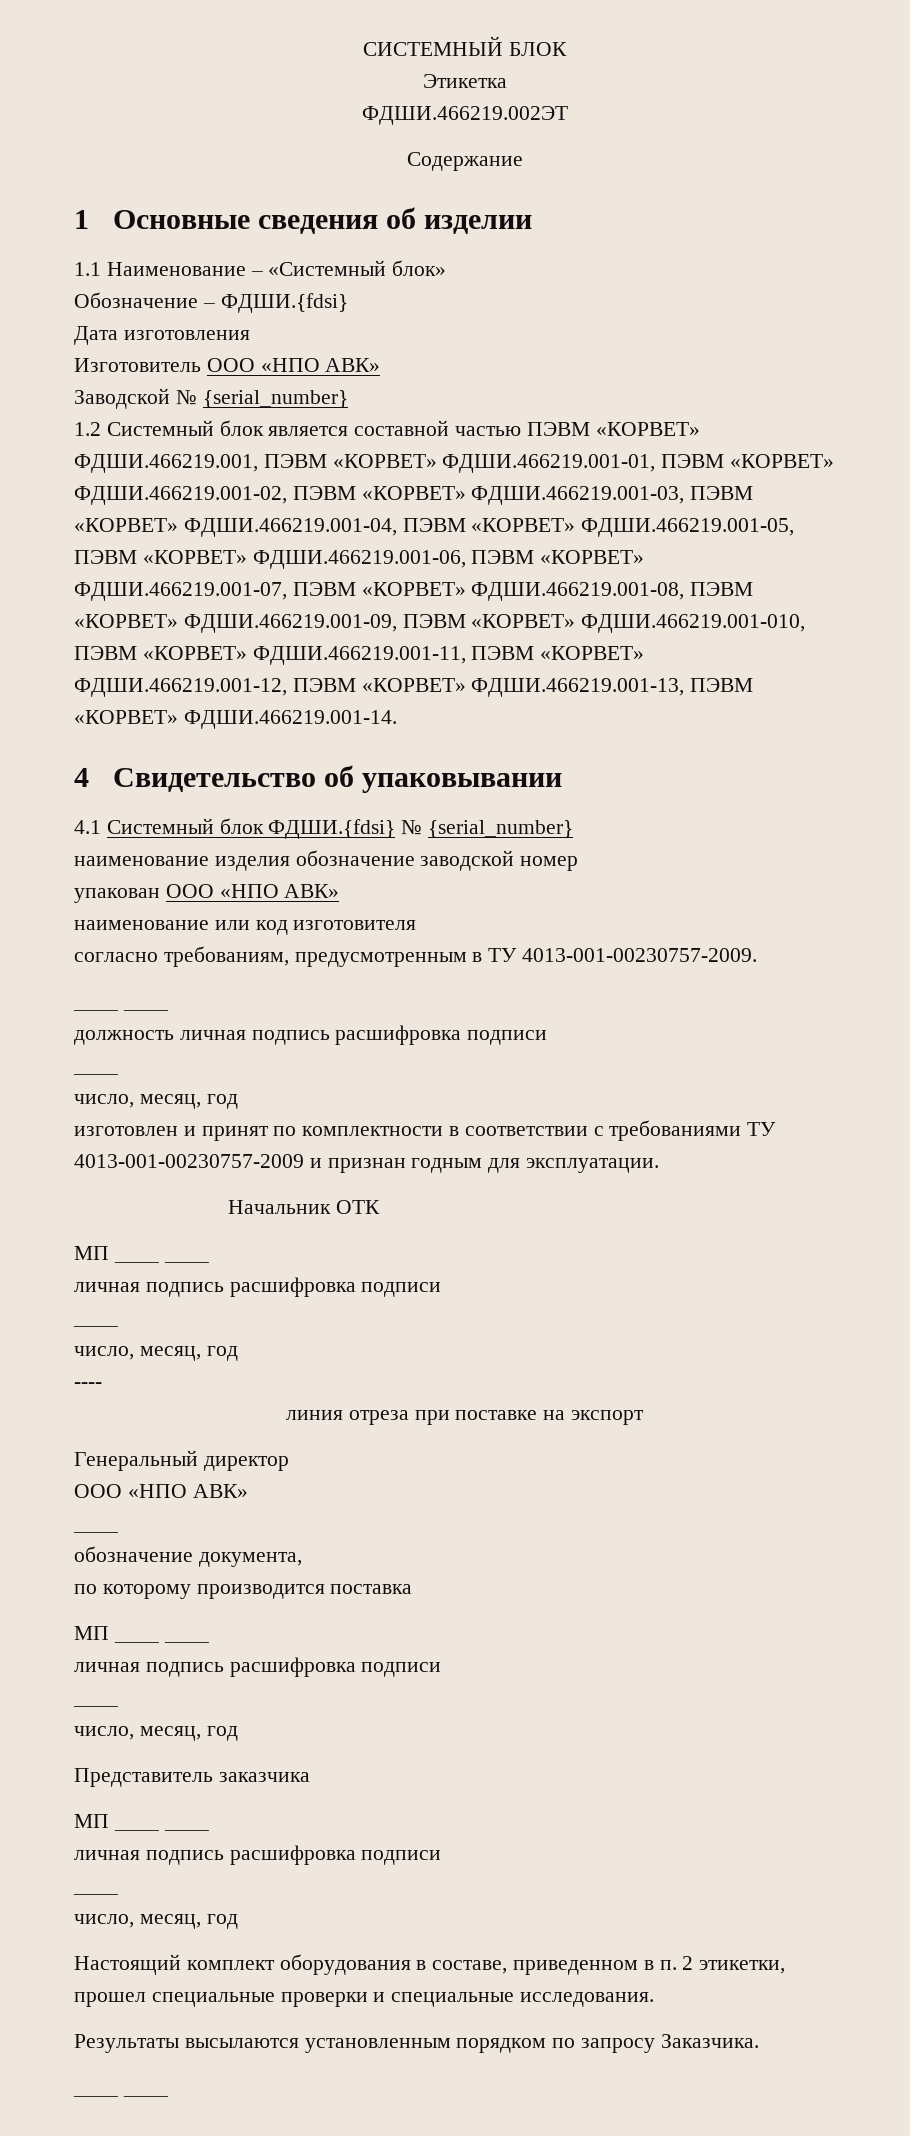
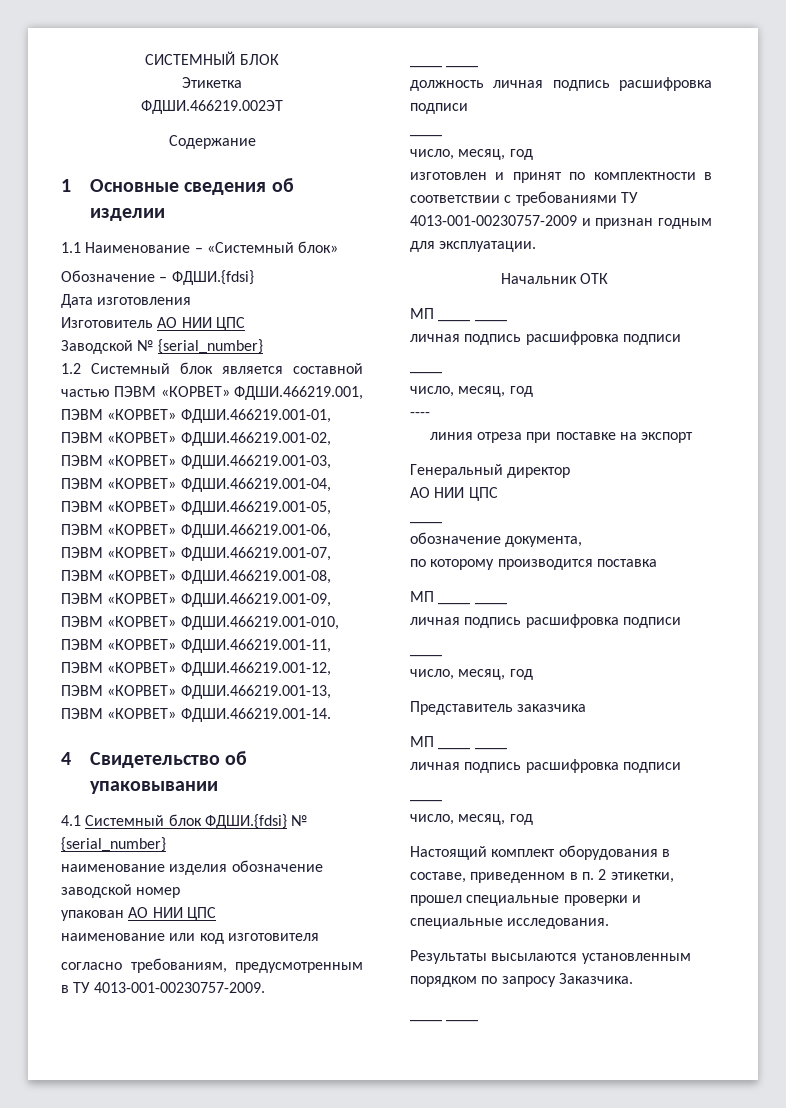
[206,358,381,372] ООО «НПО АВК» -> [157,317,245,331] АО НИИ ЦПС
[165,884,340,898] ООО «НПО АВК» -> [128,907,216,921] АО НИИ ЦПС
[74,1484,248,1498] ООО «НПО АВК» -> [410,487,498,501] АО НИИ ЦПС

